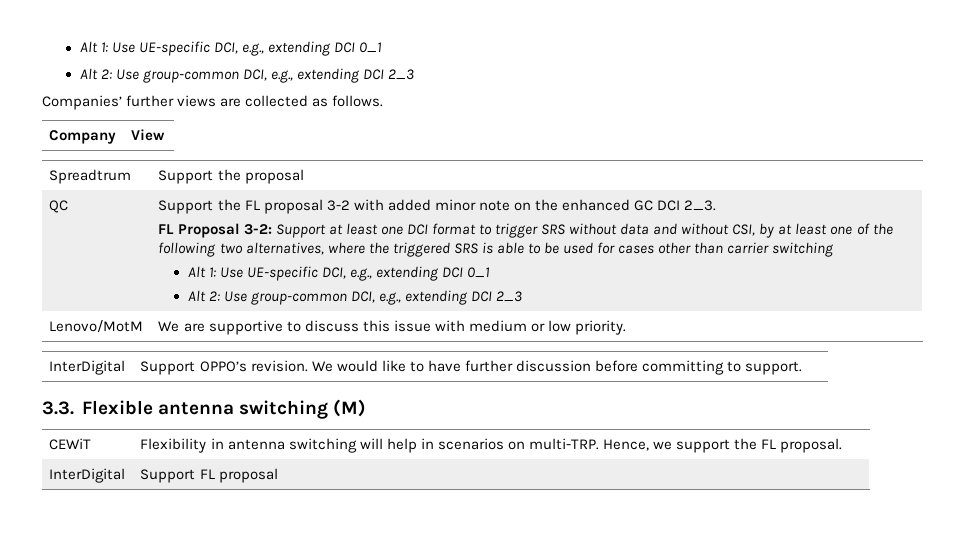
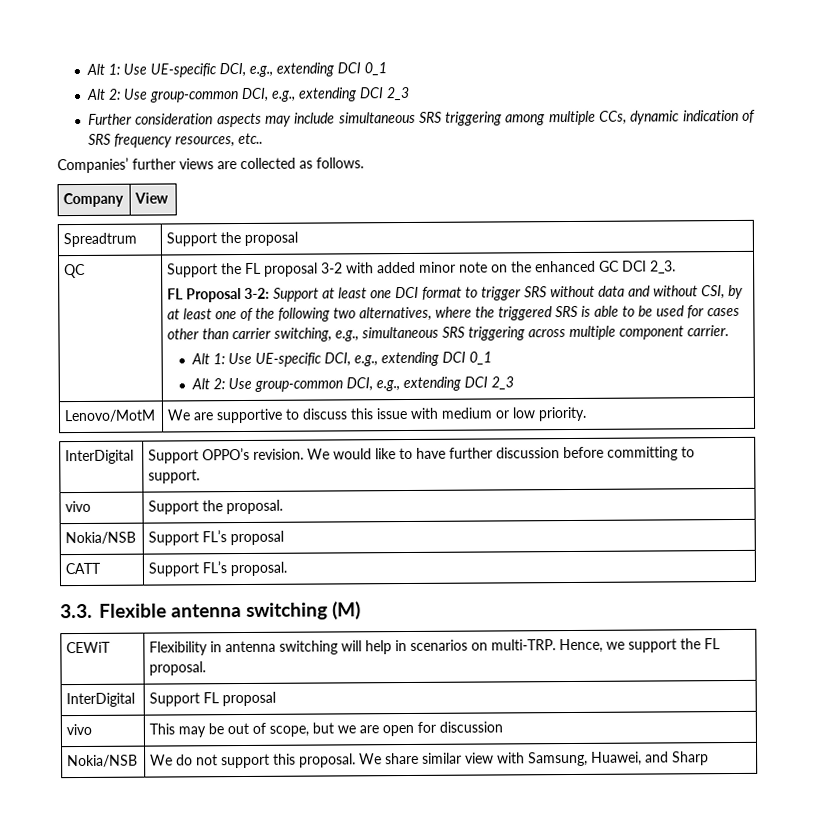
(414, 74) none -> [88,109,756,128] [88,132,264,148] // Further consideration aspects may include simultaneous SRS triggering among multiple CCs, dynamic indication of SRS frequency resources, etc..
[772,242,835,257] switching -> [274,325,730,342] switching, e.g., simultaneous SRS triggering across multiple component carrier.
(803, 368) none -> [65,500,92,513] [148,499,284,515] [65,531,137,545] [148,530,285,546] [65,562,102,575] [148,561,288,577] // vivo | Support the proposal. // Nokia/NSB | Support FL’s proposal // CATT | Support FL’s proposal.
(278, 475) none -> [66,723,93,736] [149,721,504,738] [67,754,139,768] [150,751,710,769] // vivo | This may be out of scope, but we are open for discussion // Nokia/NSB | We do not support this proposal. We share similar view with Samsung, Huawei, and Sharp

